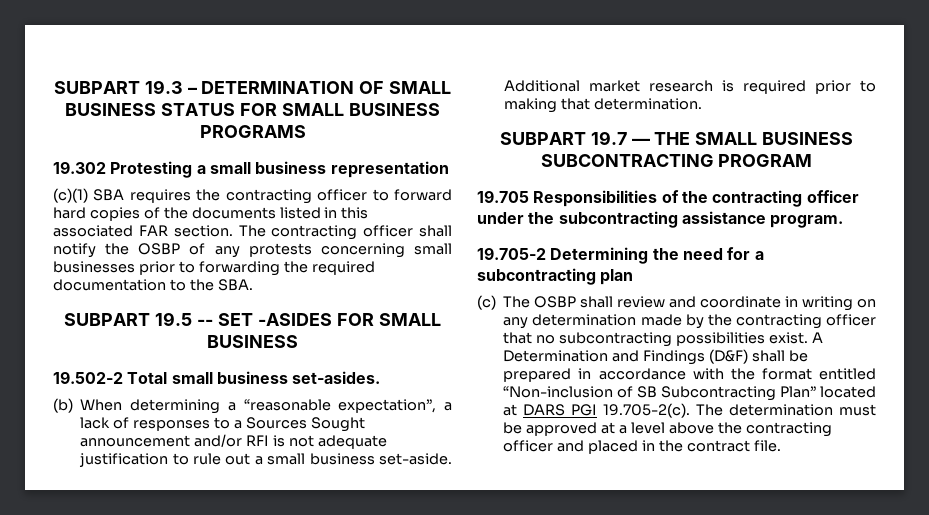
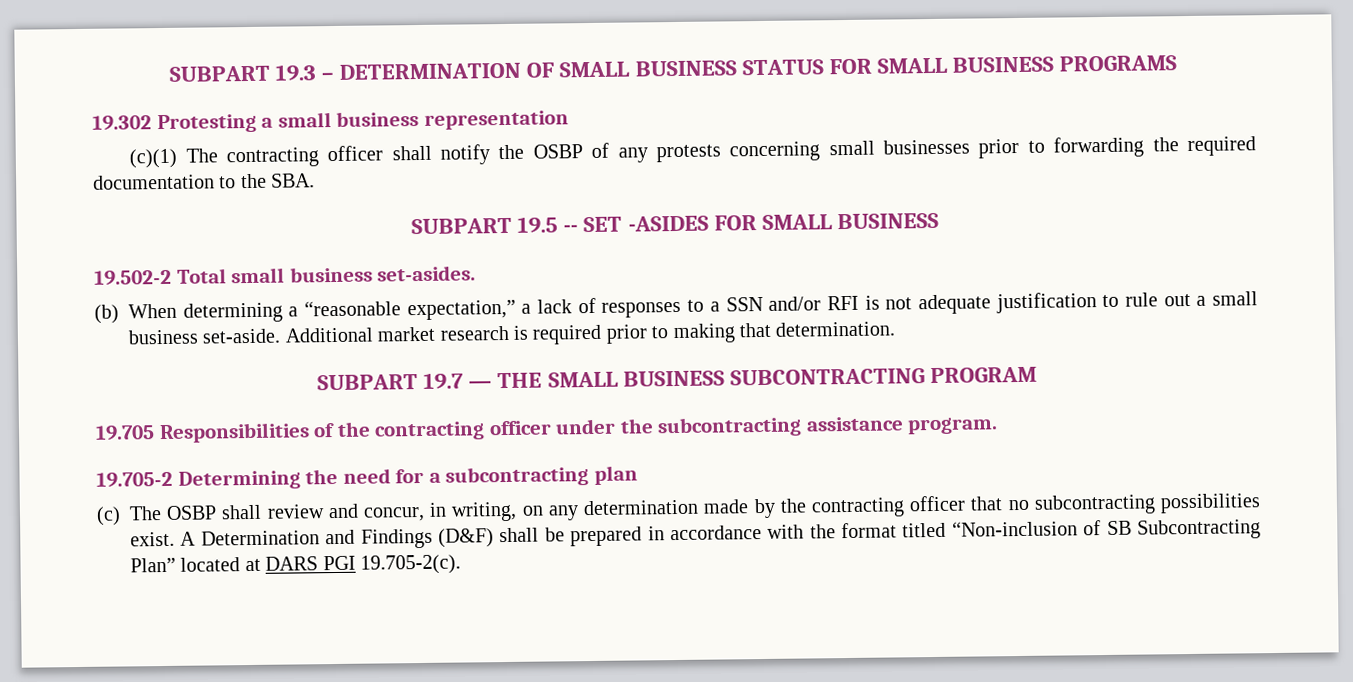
[93,189,452,204] [53,207,369,221] [53,225,233,237] SBA requires the contracting officer to forward hard copies of the documents listed in this associated FAR section. -> (178, 158) none
[338,399,437,413] expectation”, -> [406,299,516,321] expectation,”
[245,417,365,432] [80,435,191,447] Sources Sought announcement -> [725,296,763,312] SSN
[700,296,854,311] coordinate in writing -> [363,501,518,522] concur, in writing,
[819,368,876,380] entitled -> [902,522,947,538] titled
[696,404,876,416] [503,422,832,437] [503,440,781,454] The determination must be approved at a level above the contracting officer and placed in the contract file. -> (461, 564) none

